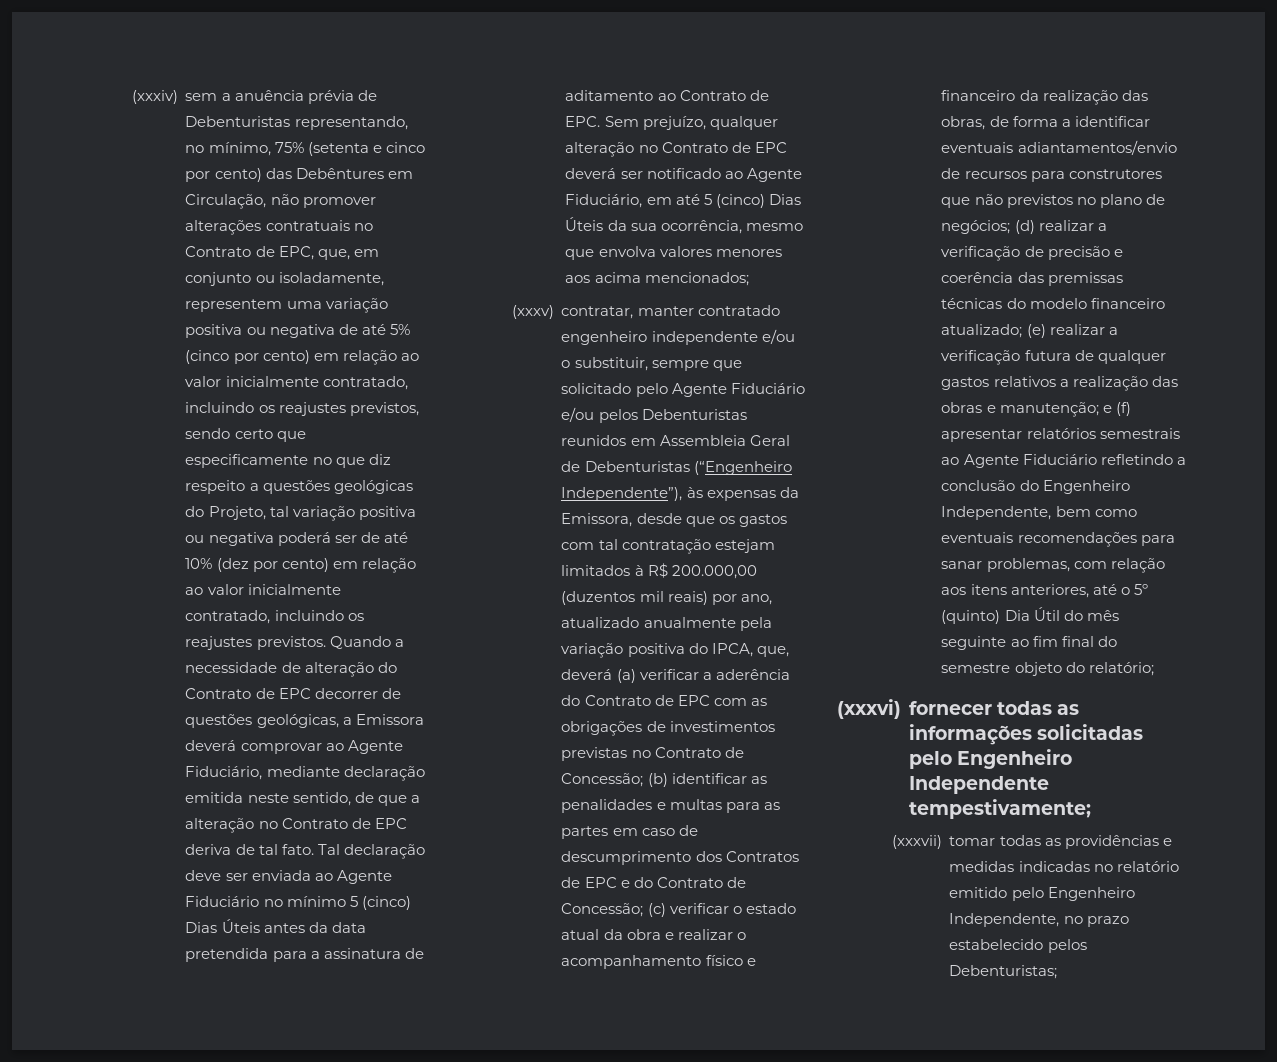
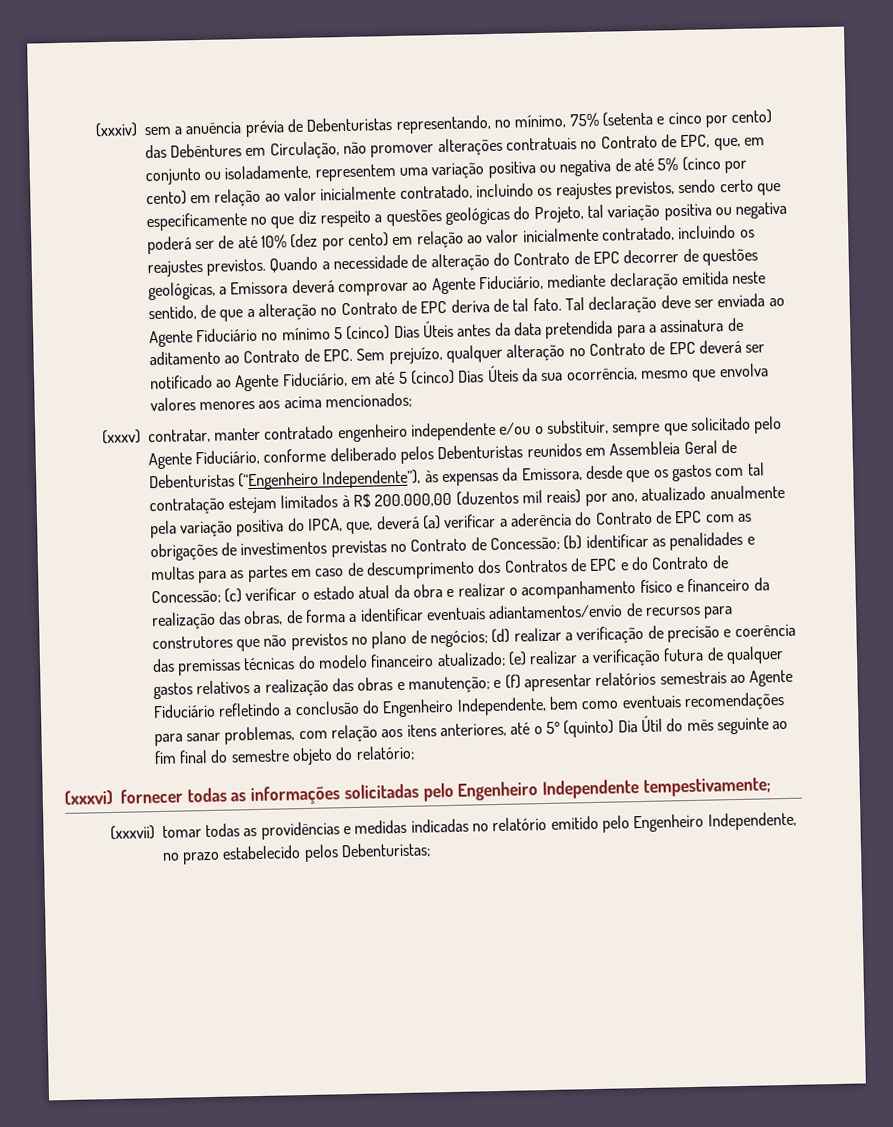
[730,383,805,394] [561,407,595,422] Fiduciário e/ou -> [195,447,397,466] Fiduciário, conforme deliberado

